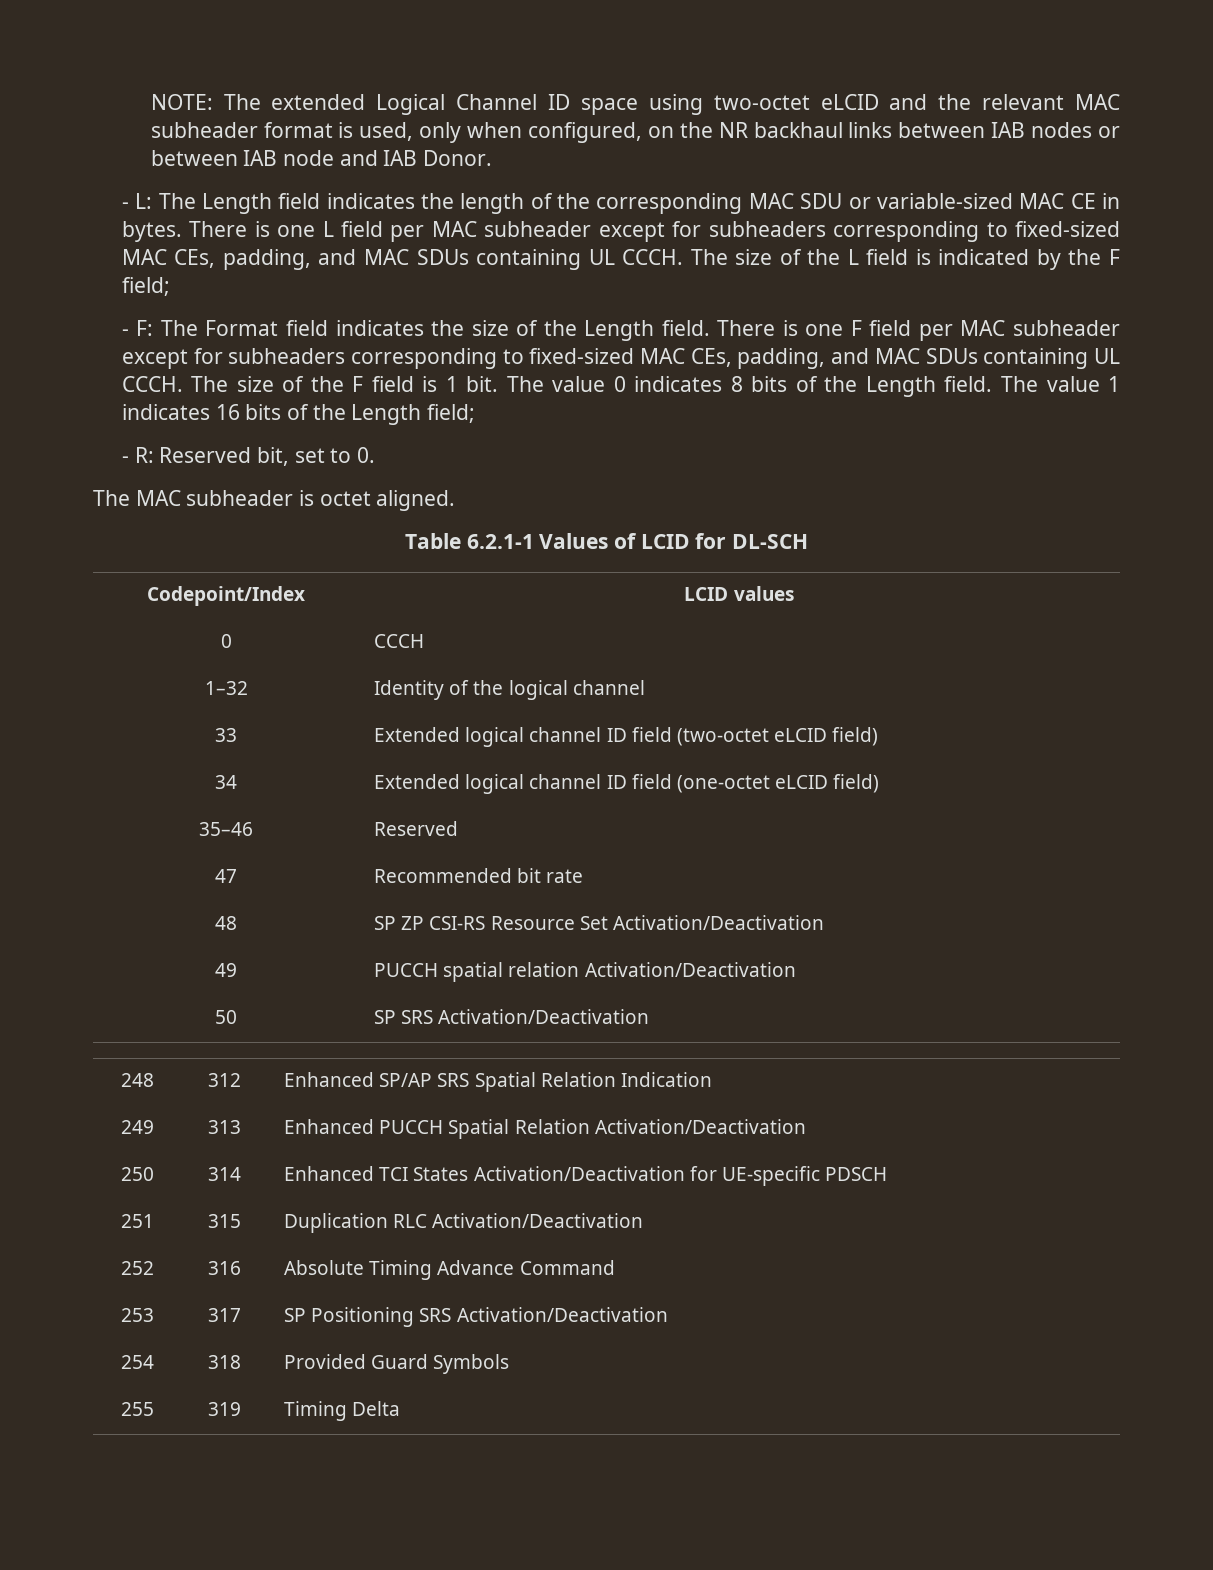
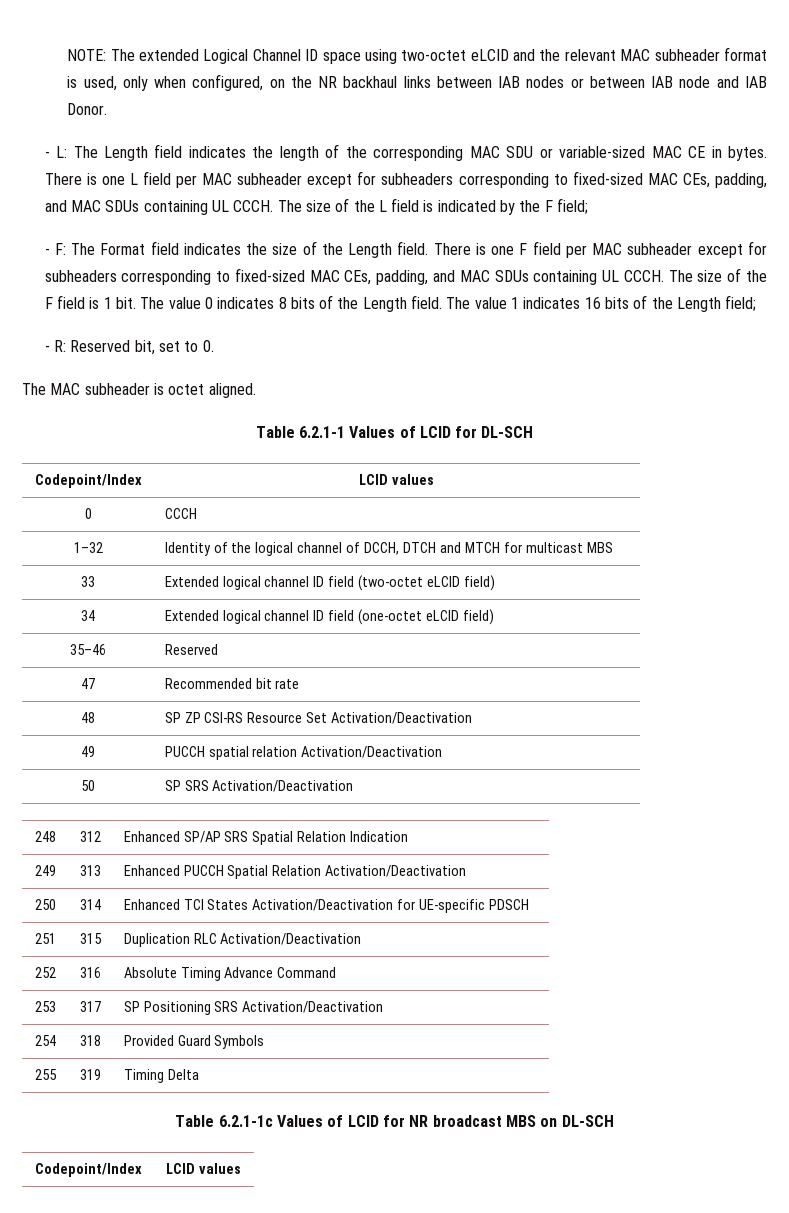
(645, 687) none -> [346,542,613,555] of DCCH, DTCH and MTCH for multicast MBS
(401, 1408) none -> [175,1115,614,1127] [34,1163,142,1177] [166,1163,241,1174] // Table 6.2.1-1c Values of LCID for NR broadcast MBS on DL-SCH // Codepoint/Index | LCID values

